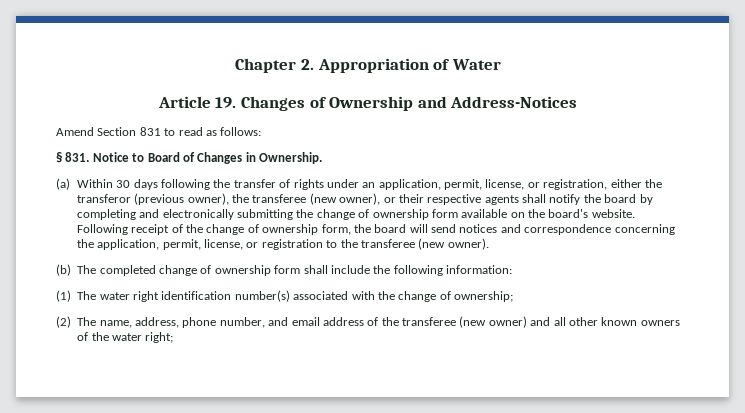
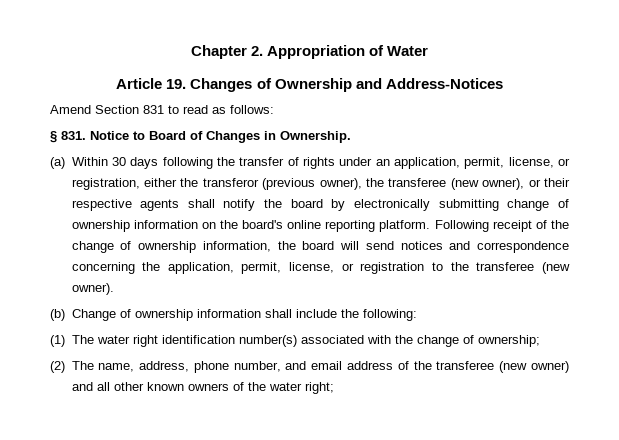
[76,209,160,220] completing and -> (346, 205) none
[296,209,508,220] the change of ownership form available -> [507,199,569,211] [71,220,198,232] change of ownership information
[591,209,635,218] website. -> [287,220,431,232] online reporting platform.
[321,224,351,235] form, -> [202,241,271,252] information,
[77,265,301,276] The completed change of ownership form -> [71,309,261,321] Change of ownership information
[393,265,512,276] following information: -> [362,309,417,321] following:

